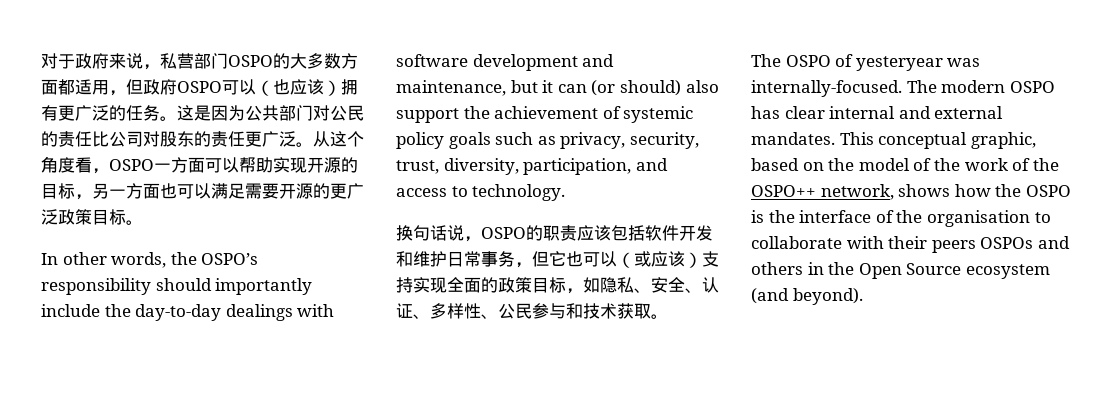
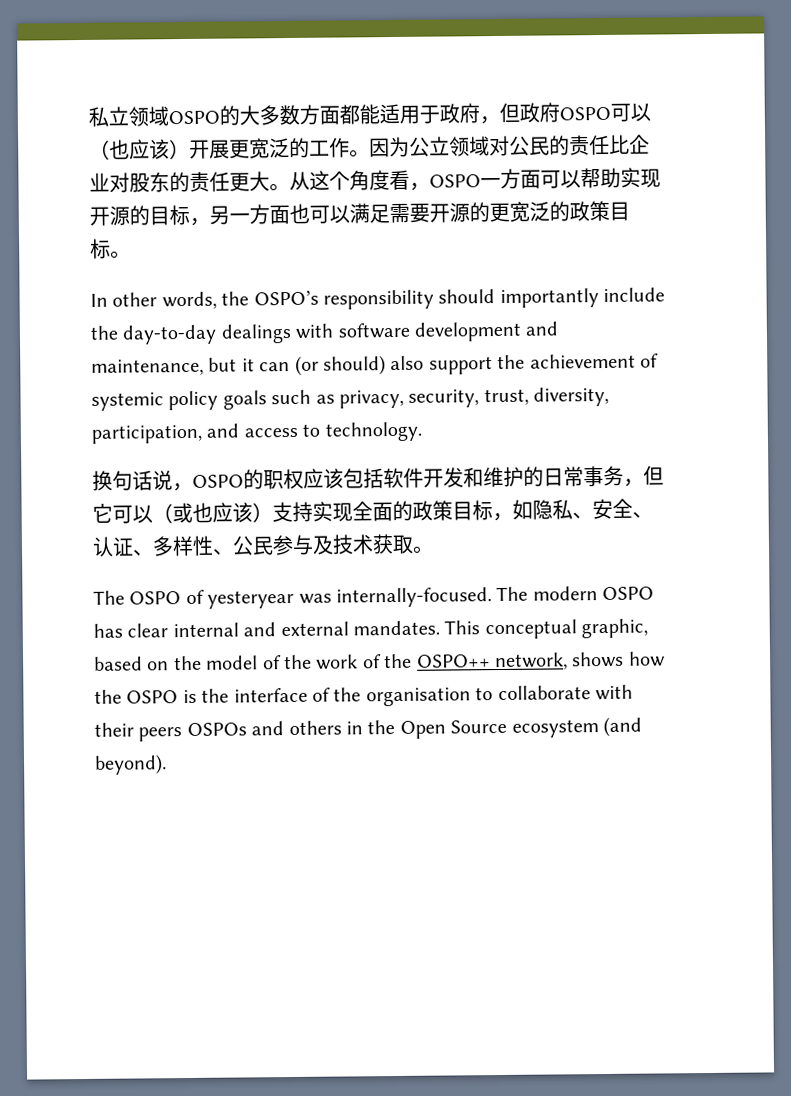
[41,53,228,70] 对于政府来说，私营部门 -> [88,106,169,127] 私立领域
[75,79,109,95] 适用 -> [359,103,480,125] 能适用于政府
[341,79,358,95] [41,105,313,121] 拥有更广泛的任务。这是因为公共部门 -> [189,136,490,159] 开展更宽泛的工作。因为公立领域
[109,131,143,147] 公司 -> [629,134,650,154] [89,172,110,192] 企业
[262,131,296,147] 广泛 -> [249,171,270,192] 大
[347,183,364,199] [41,209,58,225] 广泛 -> [509,201,570,222] 宽泛的
[560,225,577,241] 责 -> [283,468,304,490] 权
(447, 259) none -> [523,466,544,487] 的
[566,251,583,267] 也 -> (113, 513) none
(651, 259) none -> [192,502,213,523] 也
[566,303,583,319] 和 -> [312,535,334,555] 及

